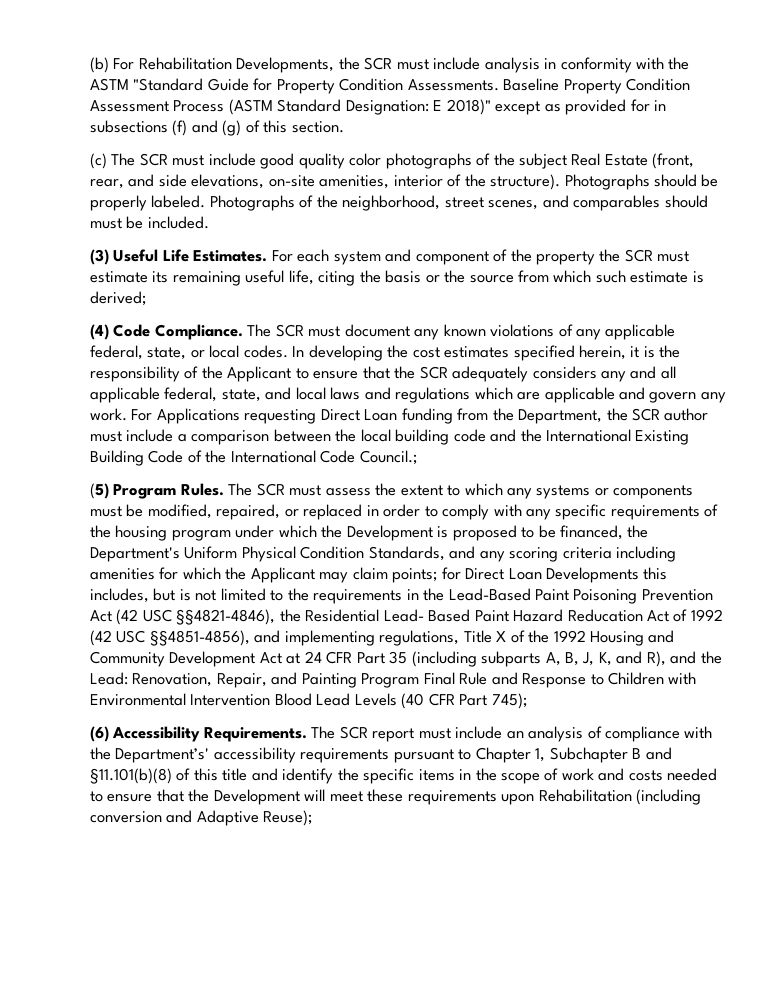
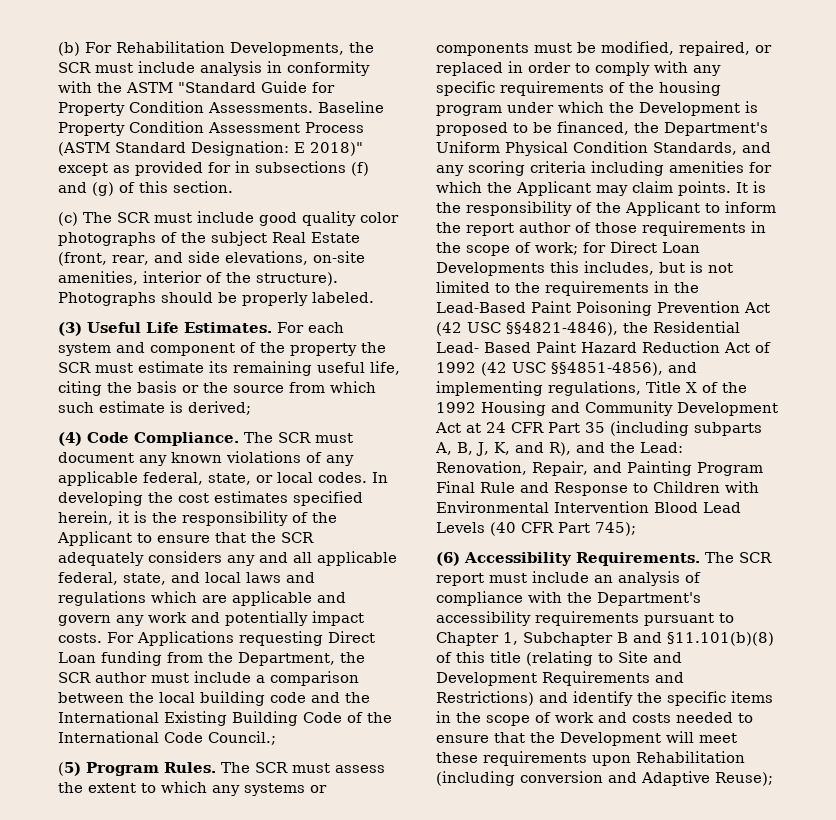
[209,195,708,211] [90,216,209,229] Photographs of the neighborhood, street scenes, and comparables should must be included. -> (374, 297) none
[90,408,127,421] work. -> [148,611,364,626] [58,633,102,643] work and potentially impact costs.
[392,568,438,583] points; -> [678,181,766,196] [436,201,776,216] [436,221,766,236] [436,242,578,256] points. It is the responsibility of the Applicant to inform the report author of those requirements in the scope of work;
[567,609,643,622] Reducation -> [642,341,720,353] Reduction
[115,748,210,763] Department’s' -> [597,592,701,606] Department's
(248, 774) none -> [526,651,682,666] [436,671,684,686] [436,691,534,706] (relating to Site and Development Requirements and Restrictions)

